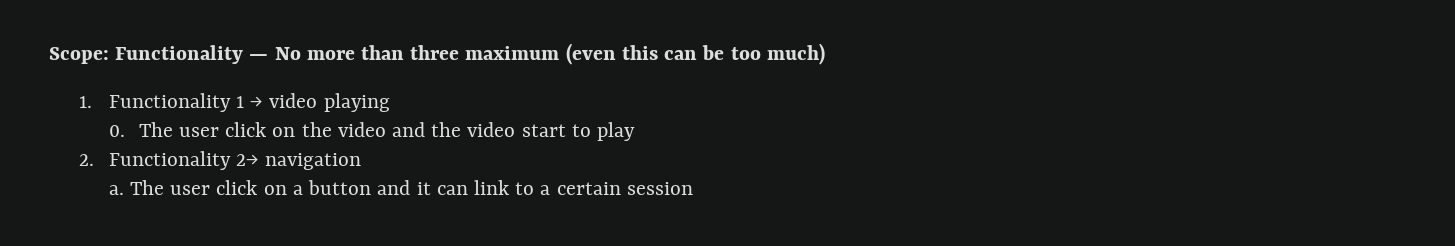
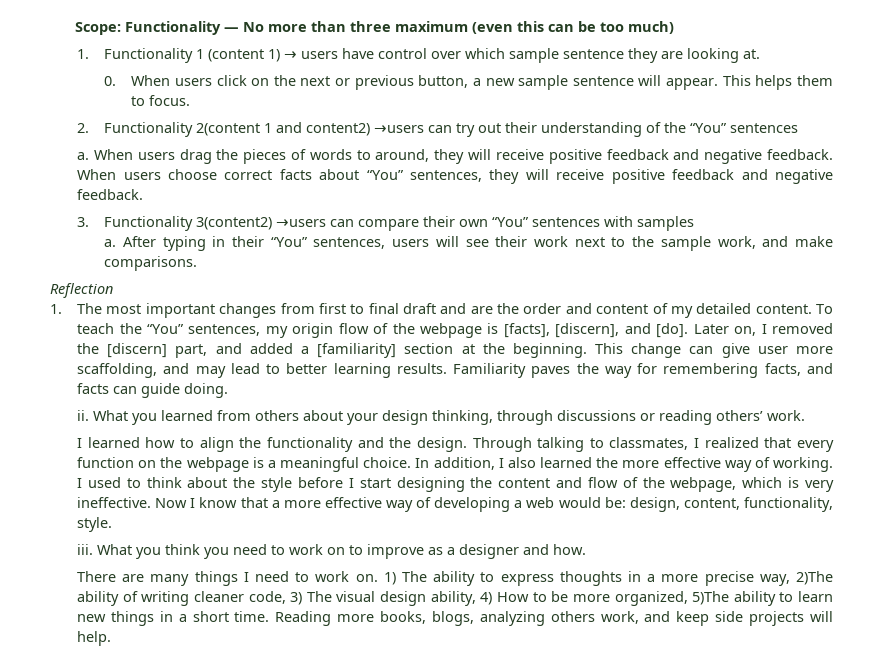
[250,93,390,112] [108,122,636,141] [78,151,362,170] [108,180,693,195] → video playing // 0. The user click on the video and the video start to play // 2. Functionality 2→ navigation // a. The user click on a button and it can link to a certain session -> [208,48,761,63] [104,75,833,90] [131,95,191,106] [77,122,799,137] [77,149,834,164] [77,169,833,184] [77,189,144,200] [77,216,695,231] [104,236,833,251] [104,256,198,271] [50,283,113,298] [50,303,833,318] [77,323,833,338] [77,343,833,358] [77,363,834,378] [77,383,229,398] [77,410,806,425] [77,437,834,452] [77,457,834,472] [77,477,834,492] [77,497,833,512] [77,517,113,532] [77,544,587,559] [77,571,834,586] [77,591,834,606] [77,611,833,626] [77,631,112,646] (content 1) → users have control over which sample sentence they are looking at. // 0. When users click on the next or previous button, a new sample sentence will appear. This helps them to focus. // 2. Functionality 2(content 1 and content2) →users can try out their understanding of the “You” sentences // a. When users drag the pieces of words to around, they will receive positive feedback and negative feedback. When users choose correct facts about “You” sentences, they will receive positive feedback and negative feedback. // 3. Functionality 3(content2) →users can compare their own “You” sentences with samples // a. After typing in their “You” sentences, users will see their work next to the sample work, and make comparisons. // Reflection // 1. The most important changes from first to final draft and are the order and content of my detailed content. To teach the “You” sentences, my origin flow of the webpage is [facts], [discern], and [do]. Later on, I removed the [discern] part, and added a [familiarity] section at the beginning. This change can give user more scaffolding, and may lead to better learning results. Familiarity paves the way for remembering facts, and facts can guide doing. // ii. What you learned from others about your design thinking, through discussions or reading others’ work. // I learned how to align the functionality and the design. Through talking to classmates, I realized that every function on the webpage is a meaningful choice. In addition, I also learned the more effective way of working. I used to think about the style before I start designing the content and flow of the webpage, which is very ineffective. Now I know that a more effective way of developing a web would be: design, content, functionality, style. // iii. What you think you need to work on to improve as a designer and how. // There are many things I need to work on. 1) The ability to express thoughts in a more precise way, 2)The ability of writing cleaner code, 3) The visual design ability, 4) How to be more organized, 5)The ability to learn new things in a short time. Reading more books, blogs, analyzing others work, and keep side projects will help.

